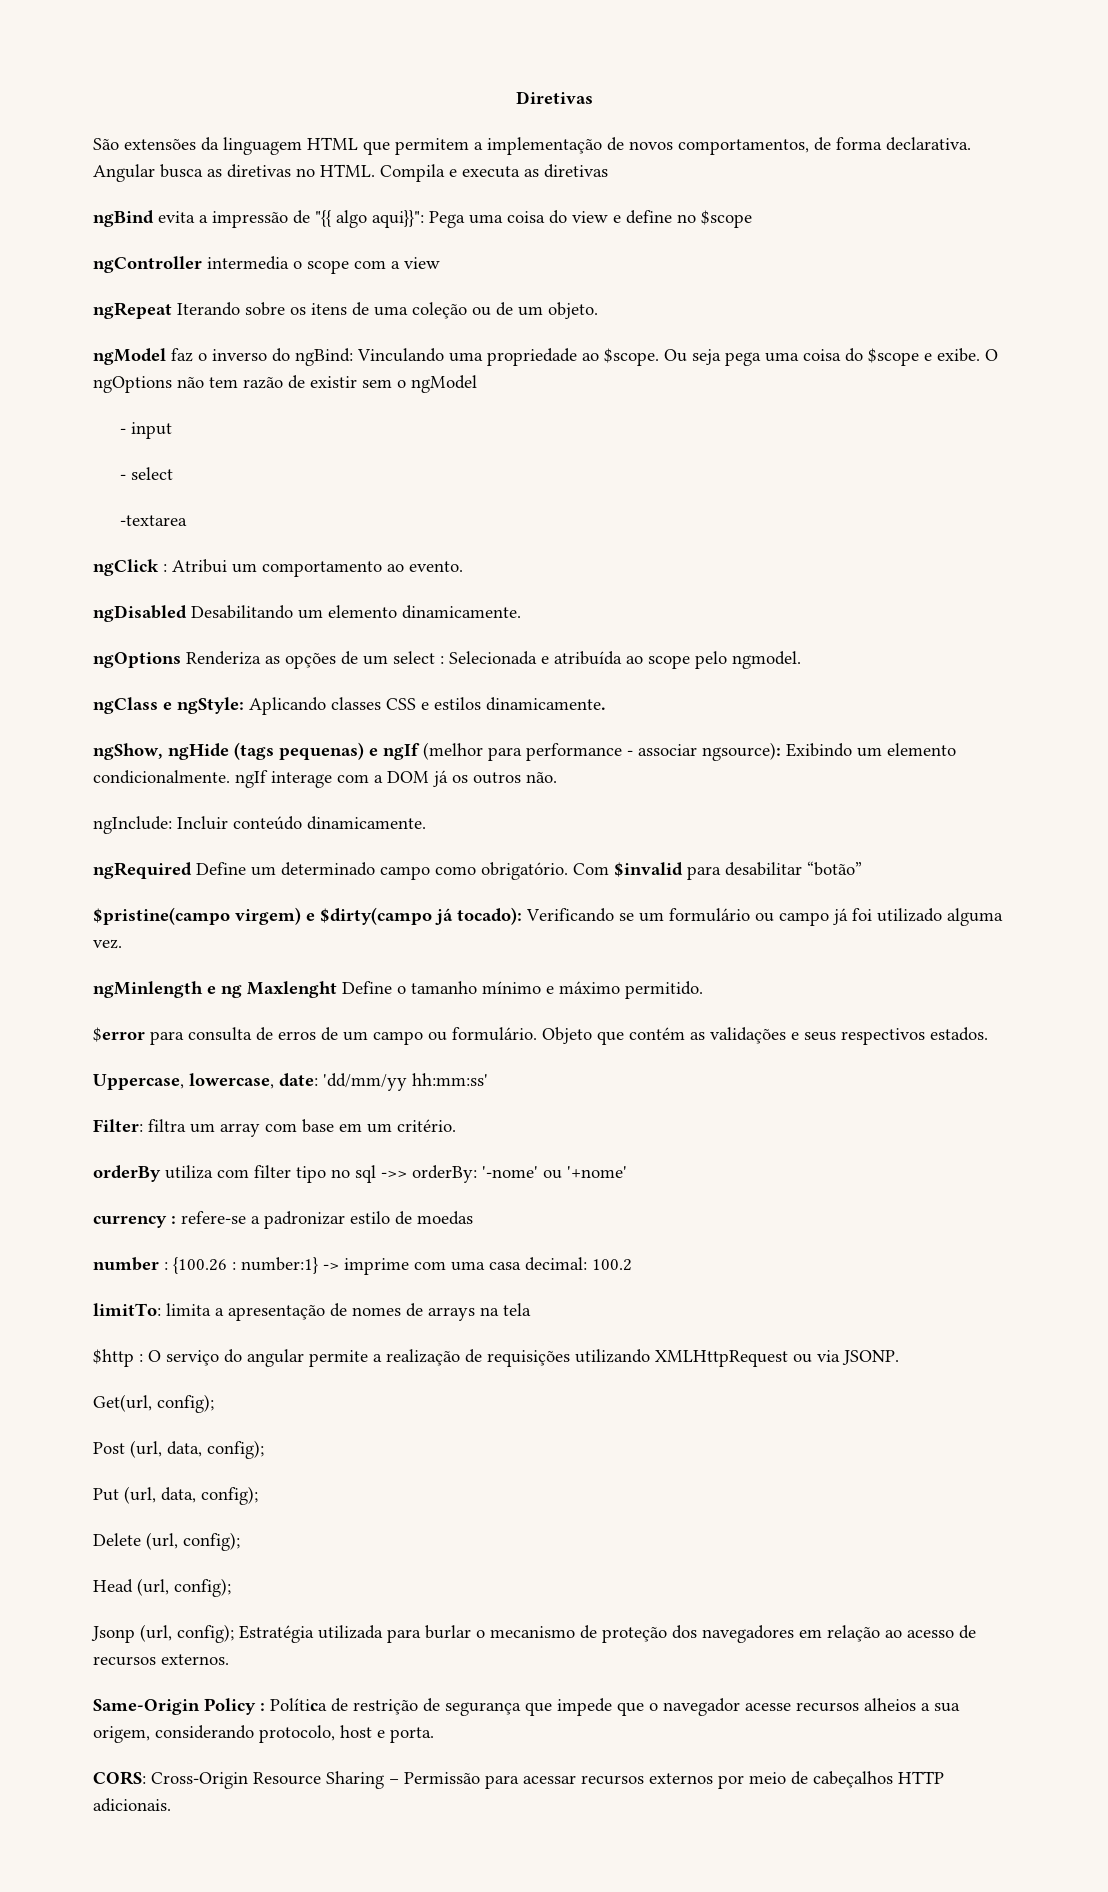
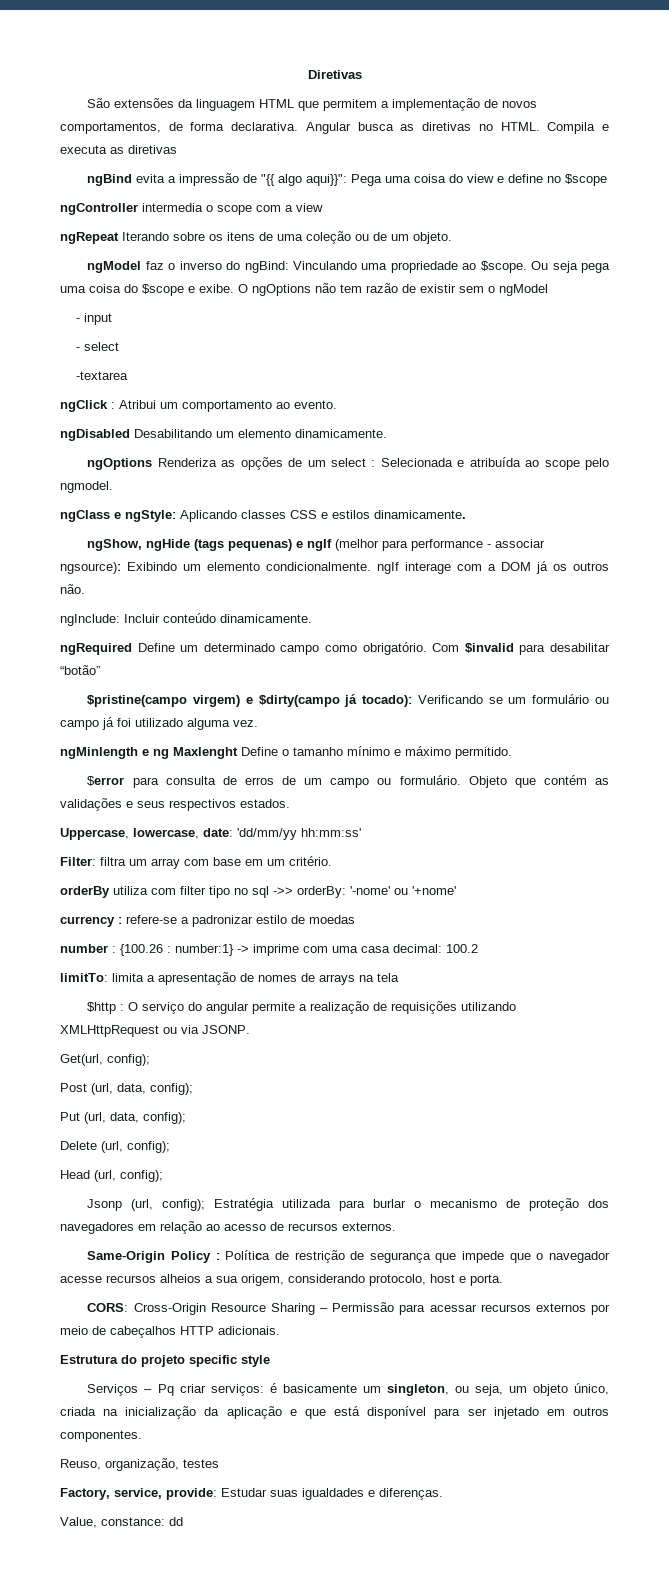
(171, 1805) none -> [60,1355,270,1367] [87,1383,609,1396] [60,1406,609,1419] [60,1430,142,1442] [60,1458,219,1471] [60,1488,443,1500] [60,1517,183,1528] // Estrutura do projeto specific style // Serviços – Pq criar serviços: é basicamente um singleton, ou seja, um objeto único, criada na inicialização da aplicação e que está disponível para ser injetado em outros componentes. // Reuso, organização, testes // Factory, service, provide: Estudar suas igualdades e diferenças. // Value, constance: dd

